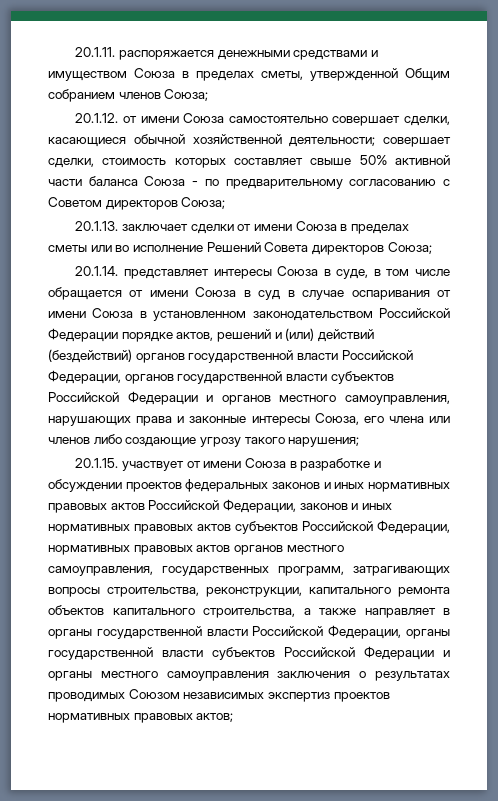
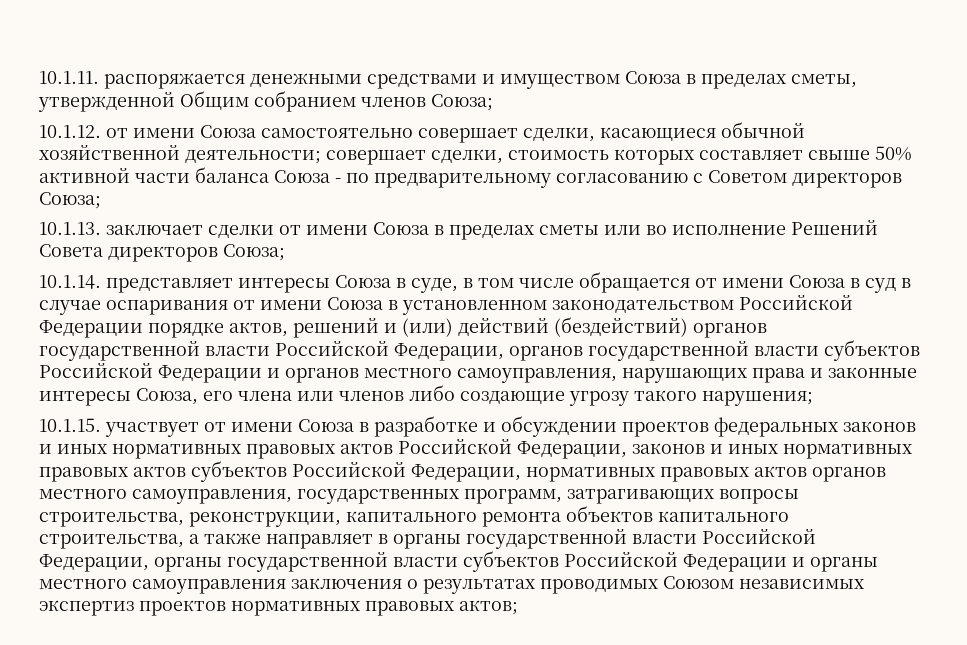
[75,47,116,57] 20.1.11. -> [39,71,99,84] 10.1.11.
[75,113,119,123] 20.1.12. -> [39,125,101,138] 10.1.12.
[75,221,119,231] 20.1.13. -> [39,222,101,235] 10.1.13.
[75,266,119,276] 20.1.14. -> [39,275,101,289] 10.1.14.
[75,458,119,468] 20.1.15. -> [39,418,101,432] 10.1.15.

